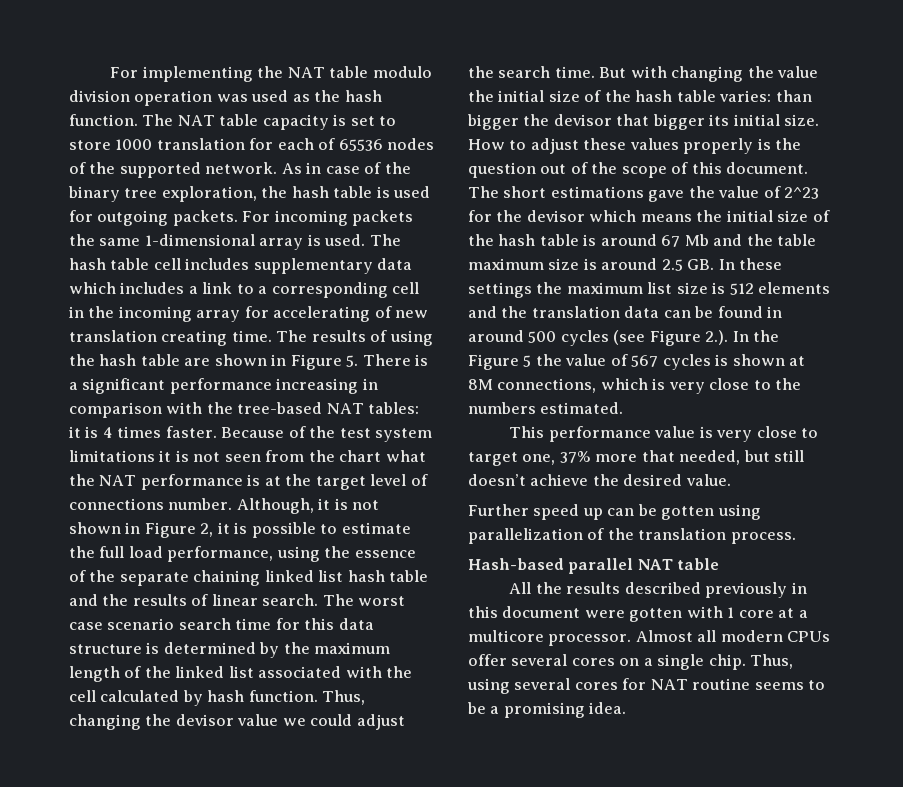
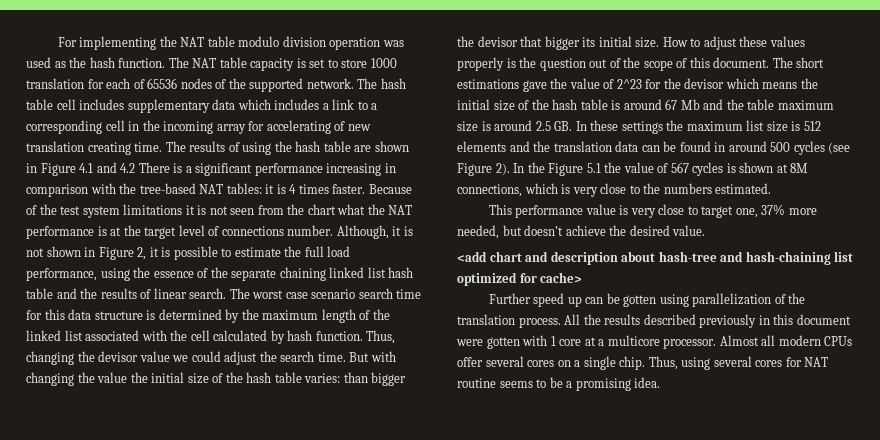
[281,162,411,174] [68,186,431,202] [69,210,414,226] [69,234,366,250] As in case of the binary tree exploration, the hash table is used for outgoing packets. For incoming packets the same 1-dimensional array is used. -> (354, 83) none
[346,355,359,367] 5. -> [79,162,136,173] 4.1 and 4.2
[705,330,729,345] 2.). -> [495,163,510,175] 2).
[523,355,532,367] 5 -> [586,163,601,173] 5.1
[641,450,675,462] that -> (817, 211) none
[774,450,805,462] still -> (522, 230) none
(731, 480) none -> [457,251,854,265] [457,272,583,286] // <add chart and description about hash-tree and hash-chaining list optimized for cache>
[468,558,720,574] // Hash-based parallel NAT table // -> (561, 322) none

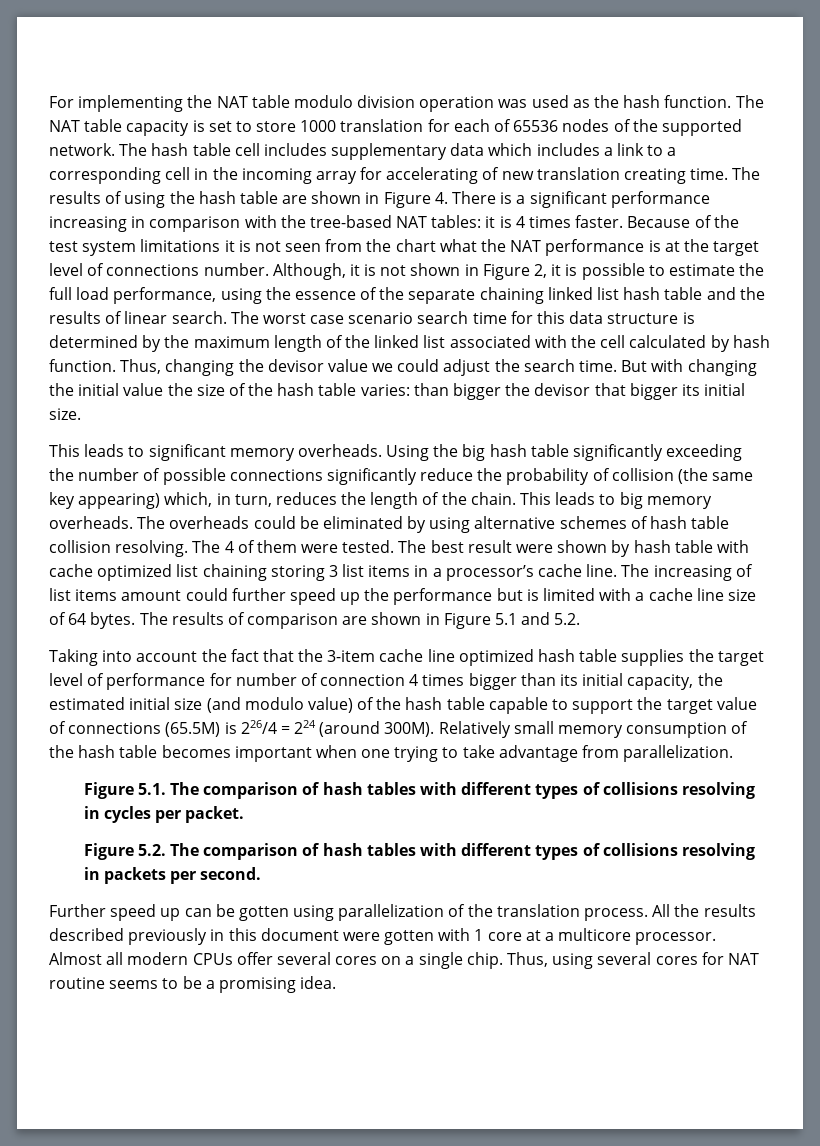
[79,162,136,173] 4.1 and 4.2 -> [434,192,448,204] 4.
(95, 377) none -> [78,383,120,396] initial
[151,372,185,383] initial -> (193, 389) none
[662,36,805,50] [457,57,825,71] [457,78,818,92] [457,99,834,111] [457,120,821,134] [457,141,851,155] [457,162,809,176] [457,183,772,197] [488,204,817,218] [457,225,706,239] [457,251,854,265] [457,272,583,286] How to adjust these values properly is the question out of the scope of this document. The short estimations gave the value of 2^23 for the devisor which means the initial size of the hash table is around 67 Mb and the table maximum size is around 2.5 GB. In these settings the maximum list size is 512 elements and the translation data can be found in around 500 cycles (see Figure 2). In the Figure 5.1 the value of 567 cycles is shown at 8M connections, which is very close to the numbers estimated. // This performance value is very close to target one, 37% more needed, but doesn’t achieve the desired value. // <add chart and description about hash-tree and hash-chaining list optimized for cache> -> [49,444,743,461] [49,468,754,485] [49,492,712,509] [49,516,730,533] [49,540,749,557] [49,564,753,581] [49,588,756,605] [49,612,581,629] [49,649,764,666] [49,673,723,690] [49,697,757,714] [49,720,749,738] [49,745,734,762] [83,782,755,799] [83,806,245,823] [83,843,755,860] [83,867,262,884] // This leads to significant memory overheads. Using the big hash table significantly exceeding the number of possible connections significantly reduce the probability of collision (the same key appearing) which, in turn, reduces the length of the chain. This leads to big memory overheads. The overheads could be eliminated by using alternative schemes of hash table collision resolving. The 4 of them were tested. The best result were shown by hash table with cache optimized list chaining storing 3 list items in a processor’s cache line. The increasing of list items amount could further speed up the performance but is limited with a cache line size of 64 bytes. The results of comparison are shown in Figure 5.1 and 5.2. // Taking into account the fact that the 3-item cache line optimized hash table supplies the target level of performance for number of connection 4 times bigger than its initial capacity, the estimated initial size (and modulo value) of the hash table capable to support the target value of connections (65.5M) is 226/4 = 224 (around 300M). Relatively small memory consumption of the hash table becomes important when one trying to take advantage from parallelization. // Figure 5.1. The comparison of hash tables with different types of collisions resolving in cycles per packet. // Figure 5.2. The comparison of hash tables with different types of collisions resolving in packets per second.

